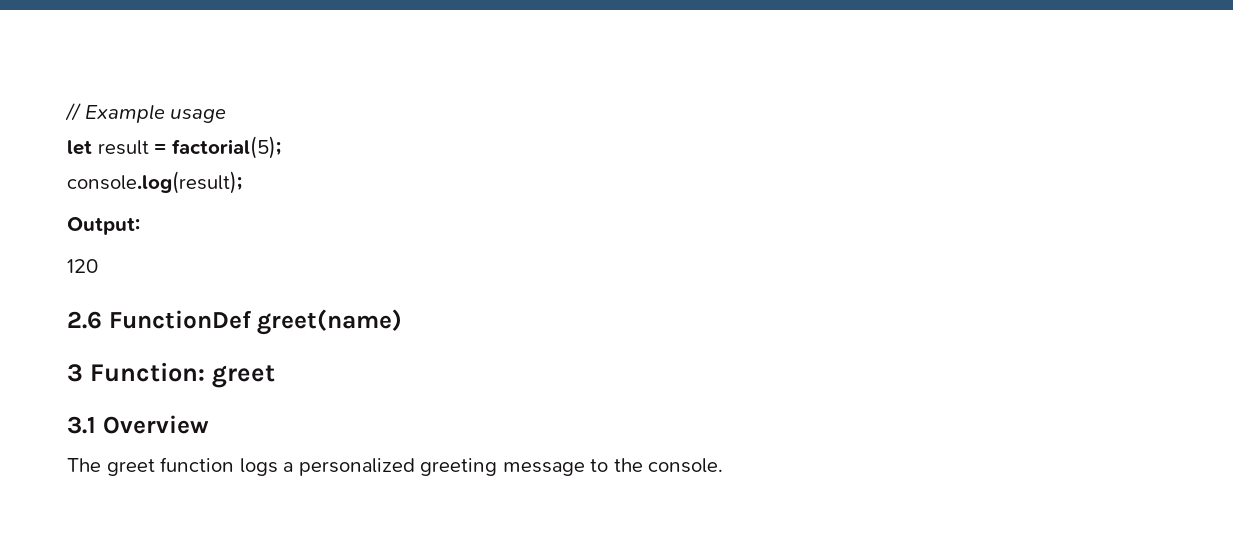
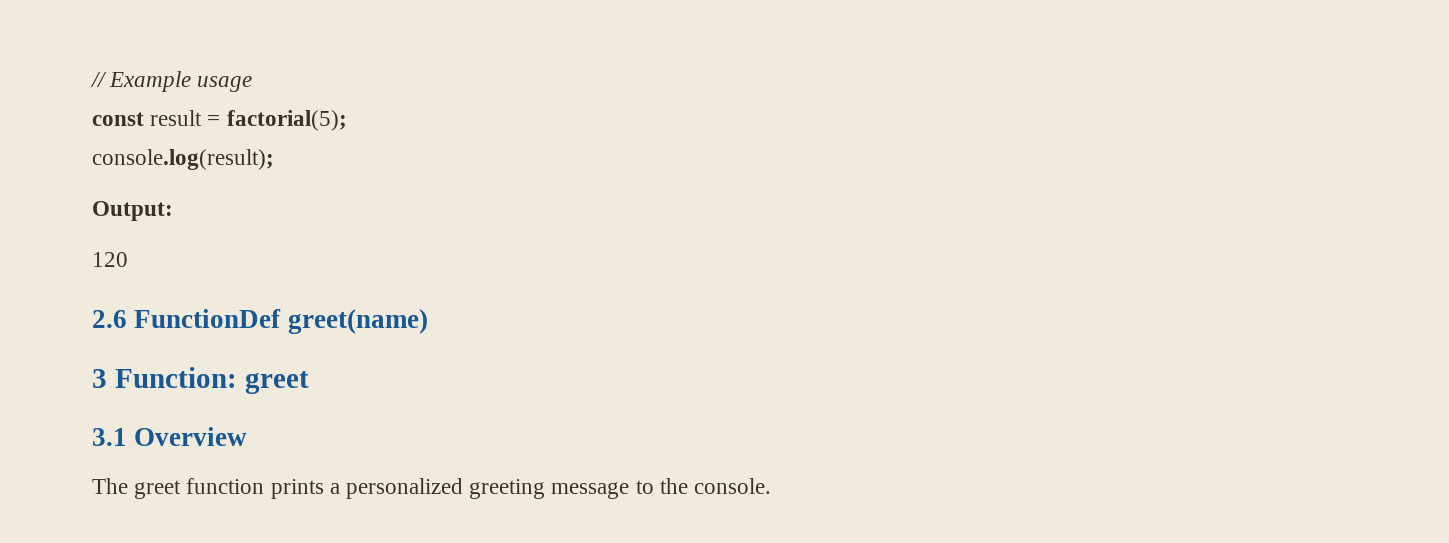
[67,140,92,155] let -> [92,112,144,126] const
[239,458,278,476] logs -> [270,479,324,499] prints

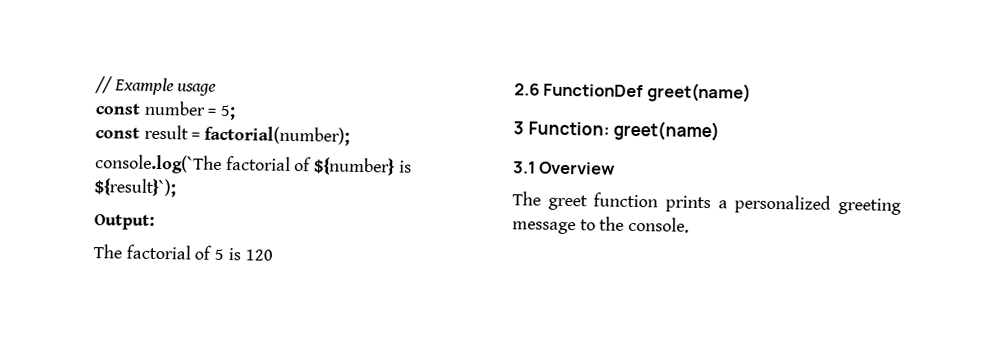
(253, 84) none -> [95,100,237,121] // const number = 5;
[226,110,347,131] [92,149,274,170] [92,201,173,221] factorial(5); // console.log(result); // Output: // -> [204,125,351,146] [95,154,412,176] [94,178,176,198] [94,214,155,230] [93,244,241,261] factorial(number); // console.log(`The factorial of ${number} is ${result}`); // Output: // The factorial of 5 is
[244,371,309,394] greet -> [613,120,721,142] greet(name)

